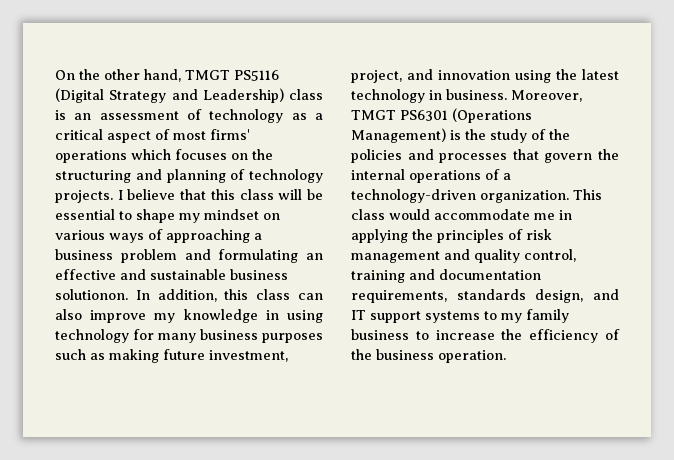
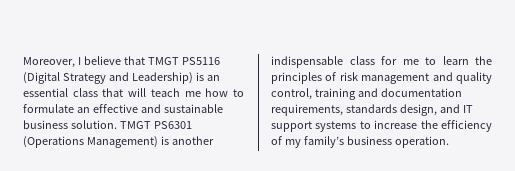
[55,69,181,82] On the other hand, -> [23,56,145,68] Moreover, I believe that
[289,89,323,100] class -> (193, 78) none
[99,109,323,123] [55,129,250,143] [55,149,273,163] [55,169,323,183] [55,189,323,203] [55,209,280,223] [55,229,262,243] [55,249,299,263] assessment of technology as a critical aspect of most firms' operations which focuses on the structuring and planning of technology projects. I believe that this class will be essential to shape my mindset on various ways of approaching a business problem and formulating -> [23,88,245,97] [23,104,74,113] essential class that will teach me how to formulate
[55,289,323,302] [55,309,323,323] [55,329,323,343] [55,349,288,363] [351,69,619,83] [351,89,582,103] solutionon. In addition, this class can also improve my knowledge in using technology for many business purposes such as making future investment, project, and innovation using the latest technology in business. Moreover, -> [70,120,117,129] solution.
[465,129,570,143] [351,149,619,163] [351,169,511,183] [351,189,602,203] [351,209,572,220] [351,229,408,243] the study of the policies and processes that govern the internal operations of a technology-driven organization. This class would accommodate me in applying -> [171,136,214,145] [271,56,469,68] another indispensable class for me to learn
[501,309,569,323] [351,329,429,340] my family business to -> (371, 125) none
[351,349,372,360] the -> [284,136,344,148] my family’s

